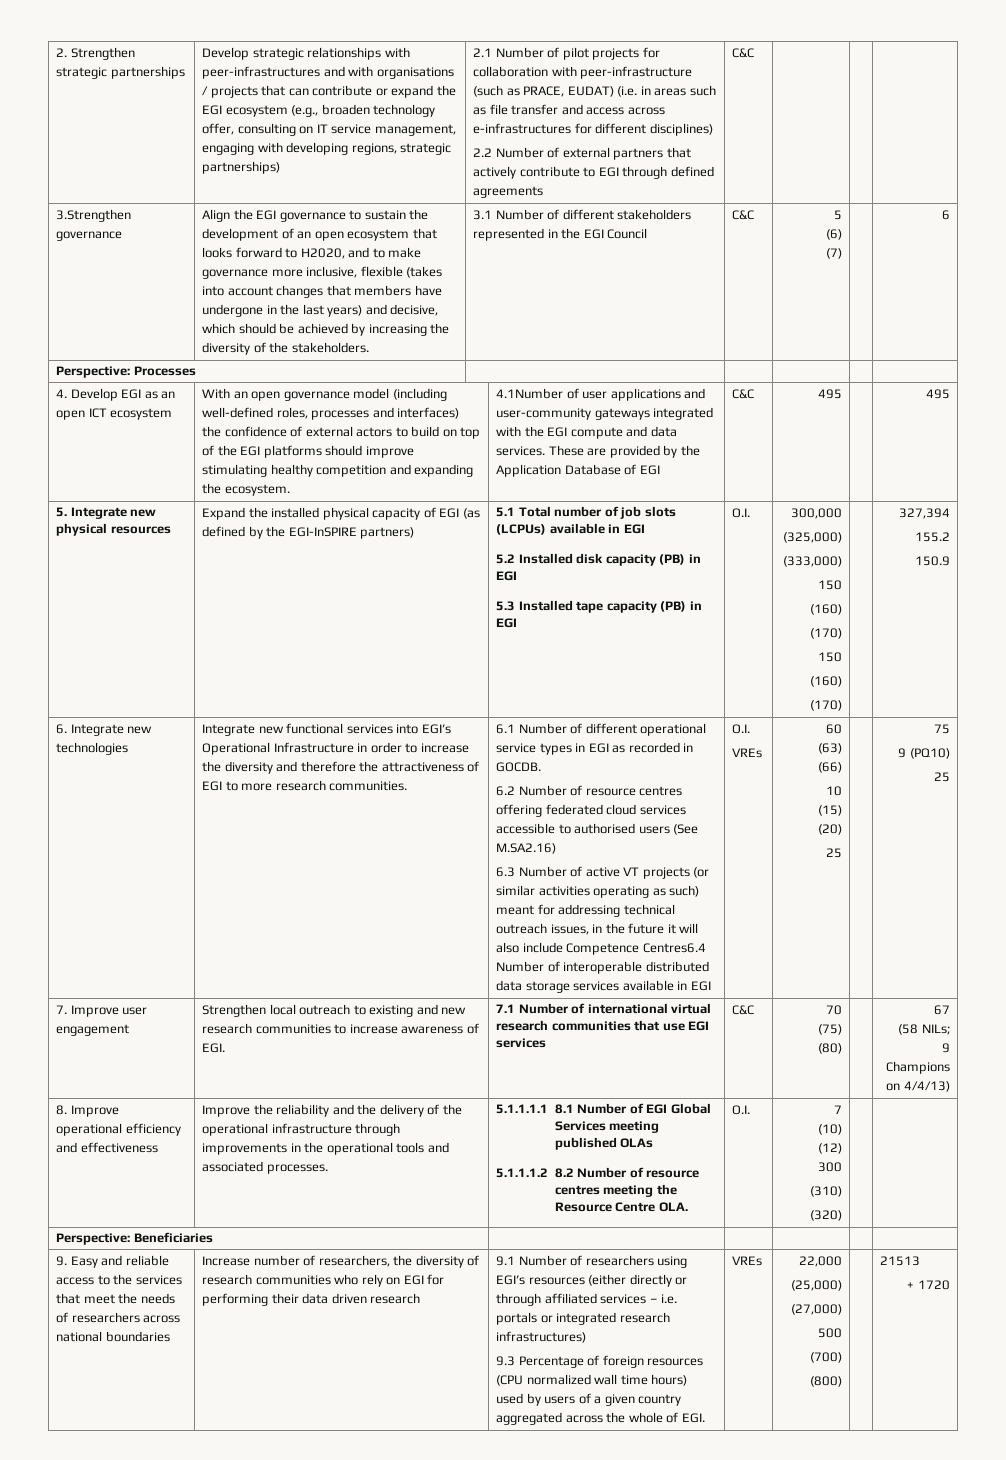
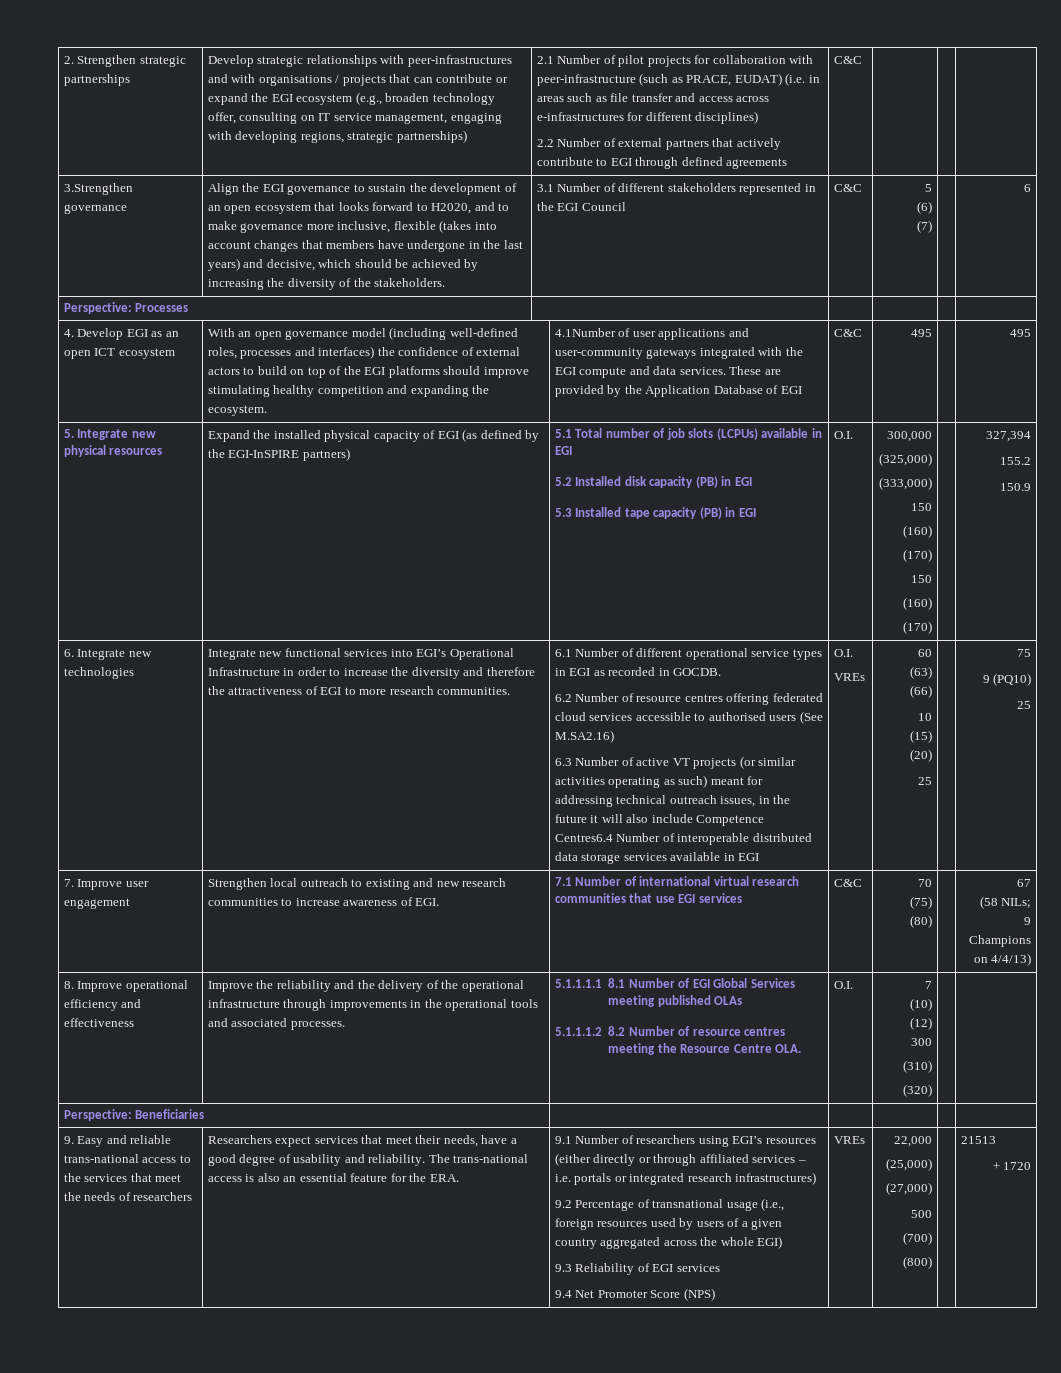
(169, 1260) none -> [63,1154,139,1163] trans-national
[143,1315,181,1323] [56,1331,170,1342] [202,1255,480,1268] [202,1274,445,1287] [202,1293,421,1306] across national boundaries | Increase number of researchers, the diversity of research communities who rely on EGI for performing their data driven research -> [207,1135,517,1147] [207,1154,529,1166] [207,1173,459,1182] | Researchers expect services that meet their needs, have a good degree of usability and reliability. The trans-national access is also an essential feature for the ERA.
[496,1356,516,1366] 9.3 -> [554,1200,572,1208] 9.2
[602,1355,704,1368] [496,1374,688,1386] foreign resources (CPU normalized wall time hours) -> [652,1198,785,1211] [554,1218,648,1230] transnational usage (i.e., foreign resources
[666,1412,705,1423] of EGI. -> [757,1236,783,1249] [554,1263,720,1275] [554,1288,715,1301] EGI) // 9.3 Reliability of EGI services // 9.4 Net Promoter Score (NPS)

